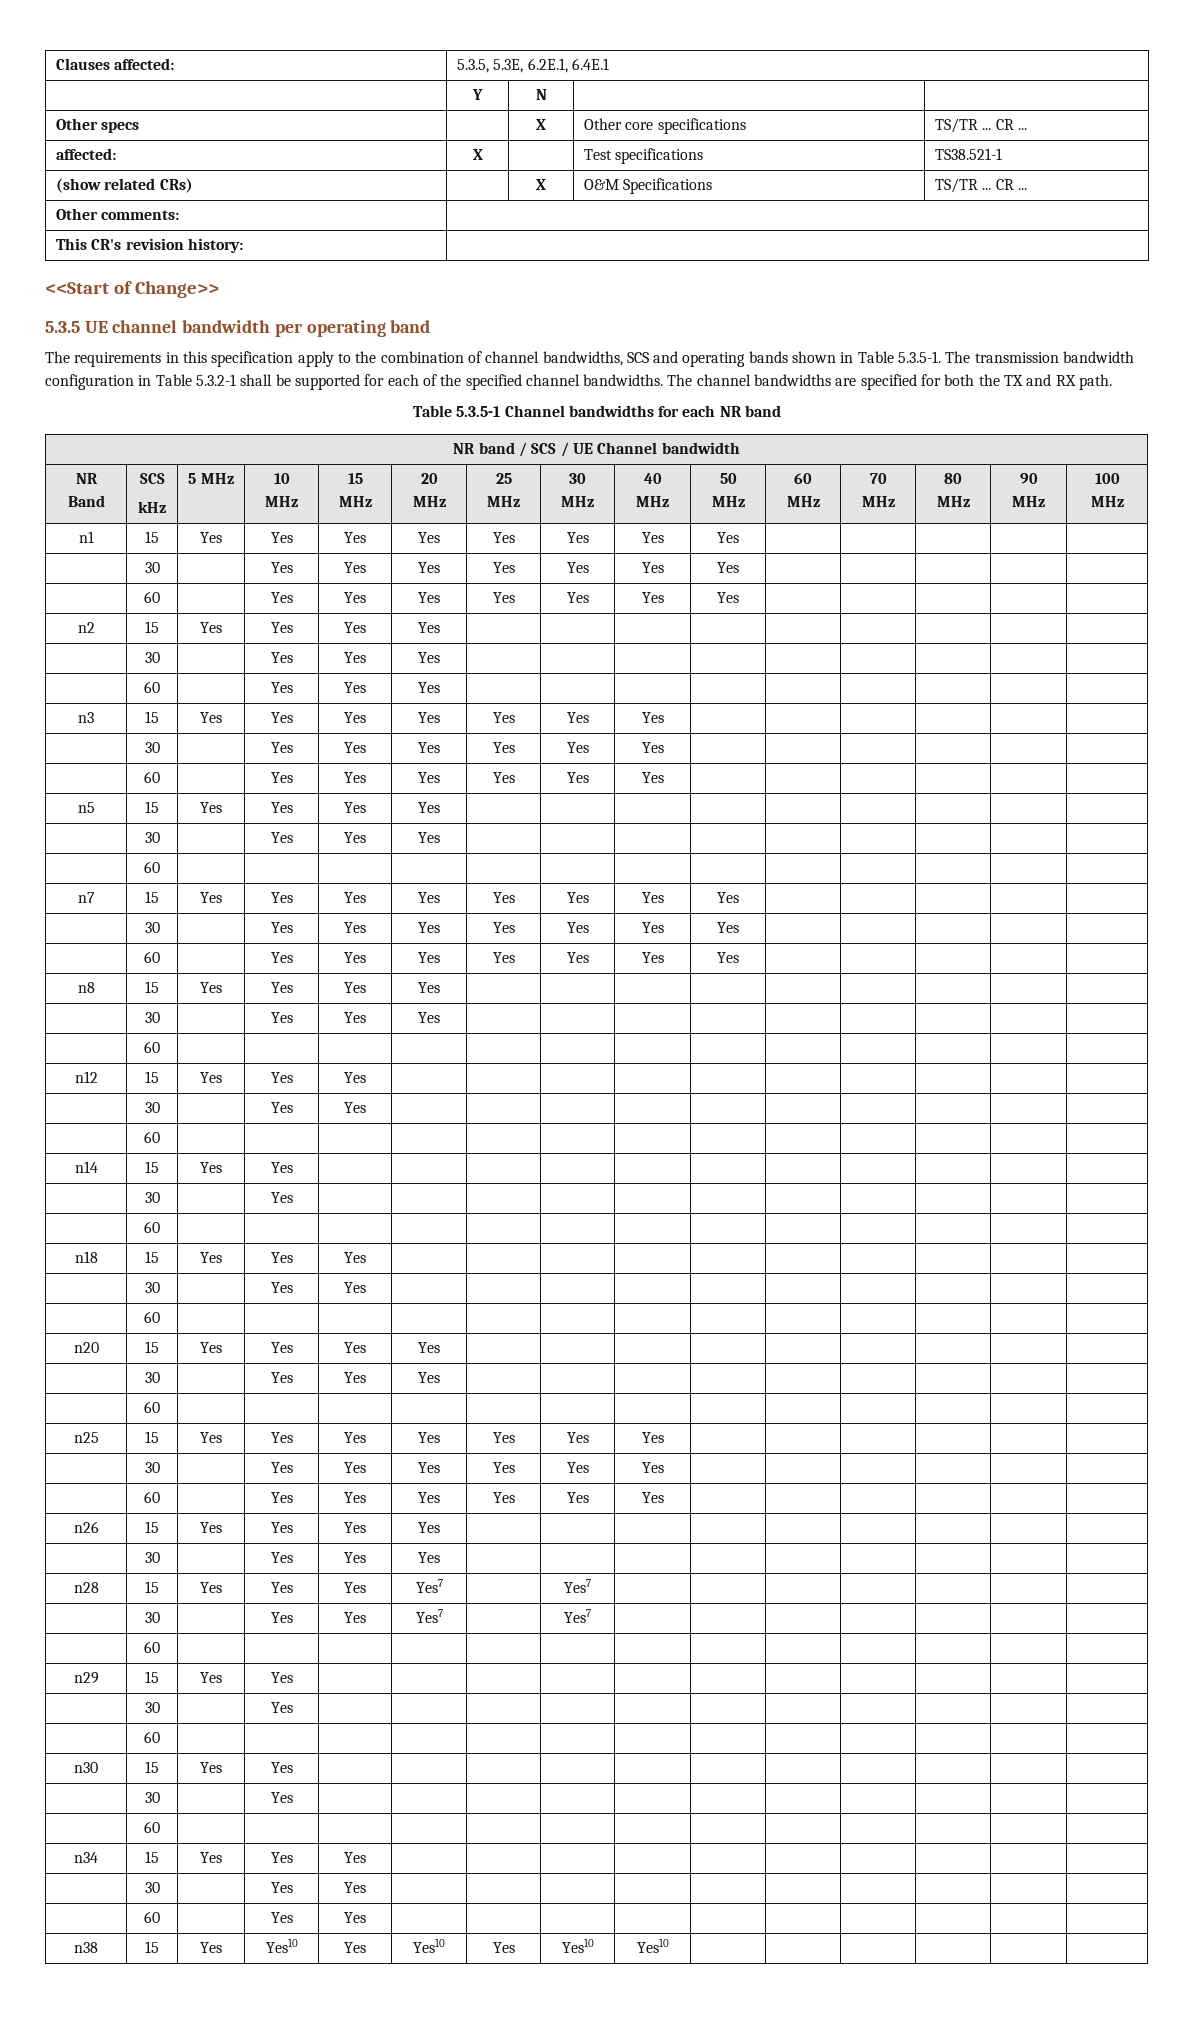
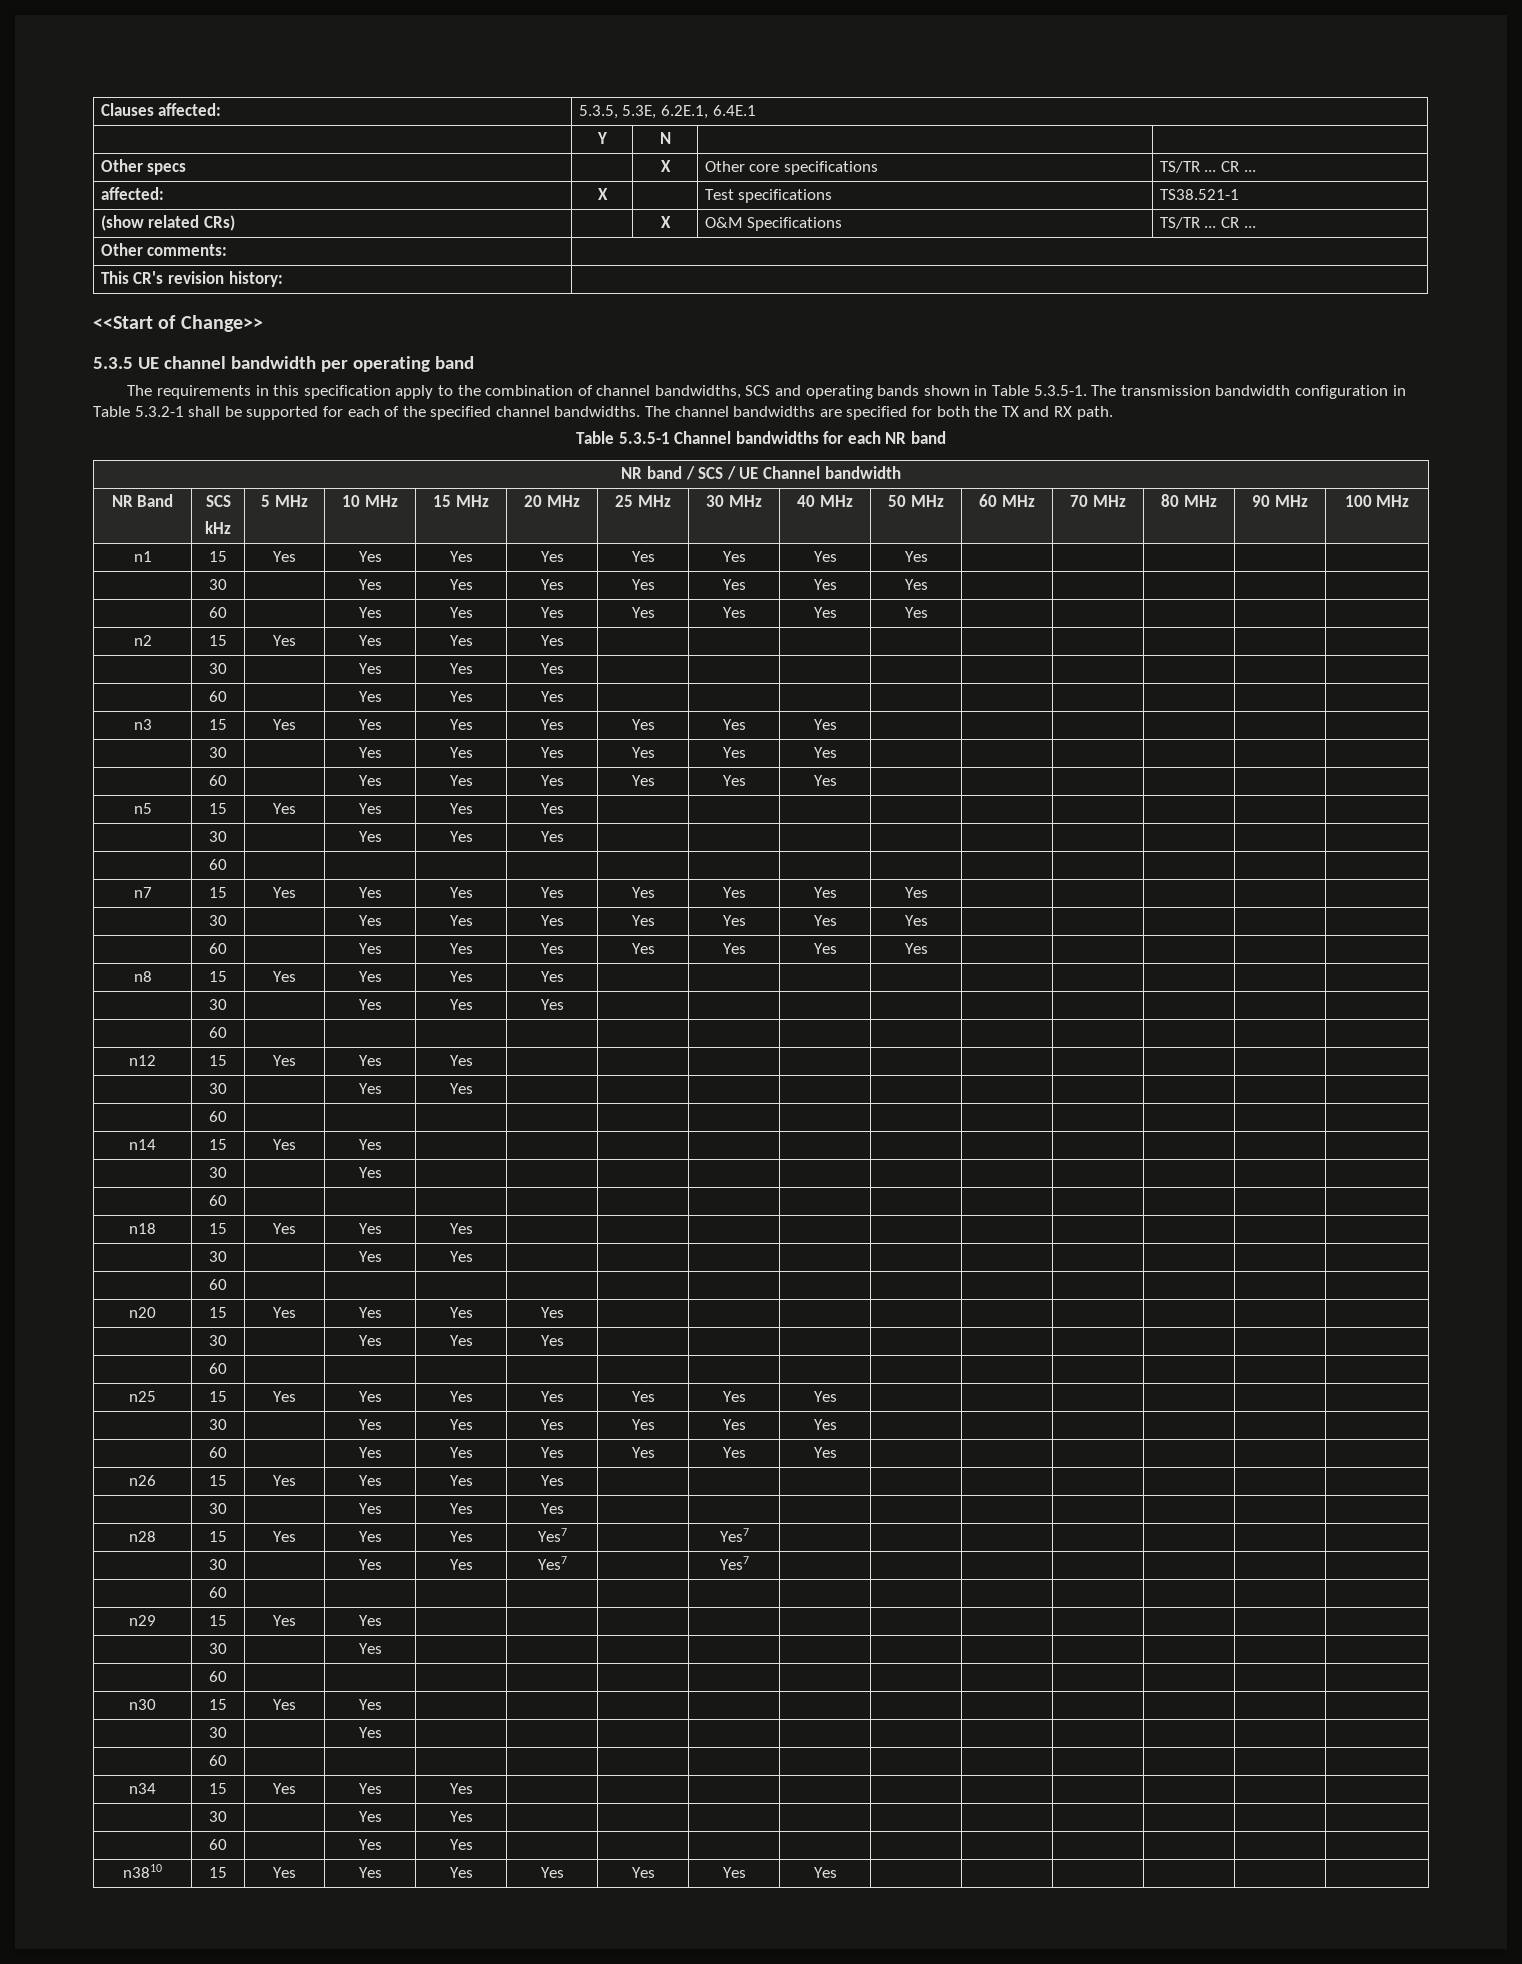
[74,1942,98,1953] [145,1941,159,1953] [200,1942,222,1953] [265,1938,298,1953] [344,1942,366,1953] [413,1938,445,1953] [492,1942,515,1953] [561,1938,594,1953] [636,1938,669,1953] n38 | 15 | Yes | Yes10 | Yes | Yes10 | Yes | Yes10 | Yes10 -> [123,1864,162,1878] [209,1867,227,1878] [273,1867,296,1878] [358,1867,382,1878] [449,1867,473,1878] [540,1867,564,1878] [631,1867,655,1878] [722,1867,746,1878] [813,1867,837,1878] n3810 | 15 | Yes | Yes | Yes | Yes | Yes | Yes | Yes

